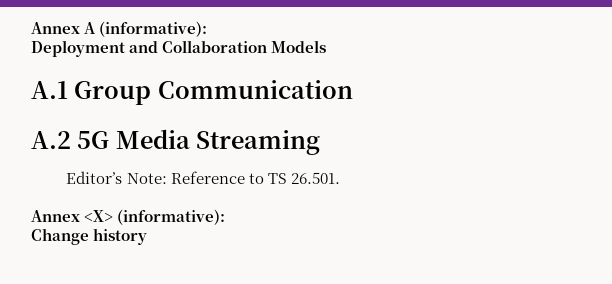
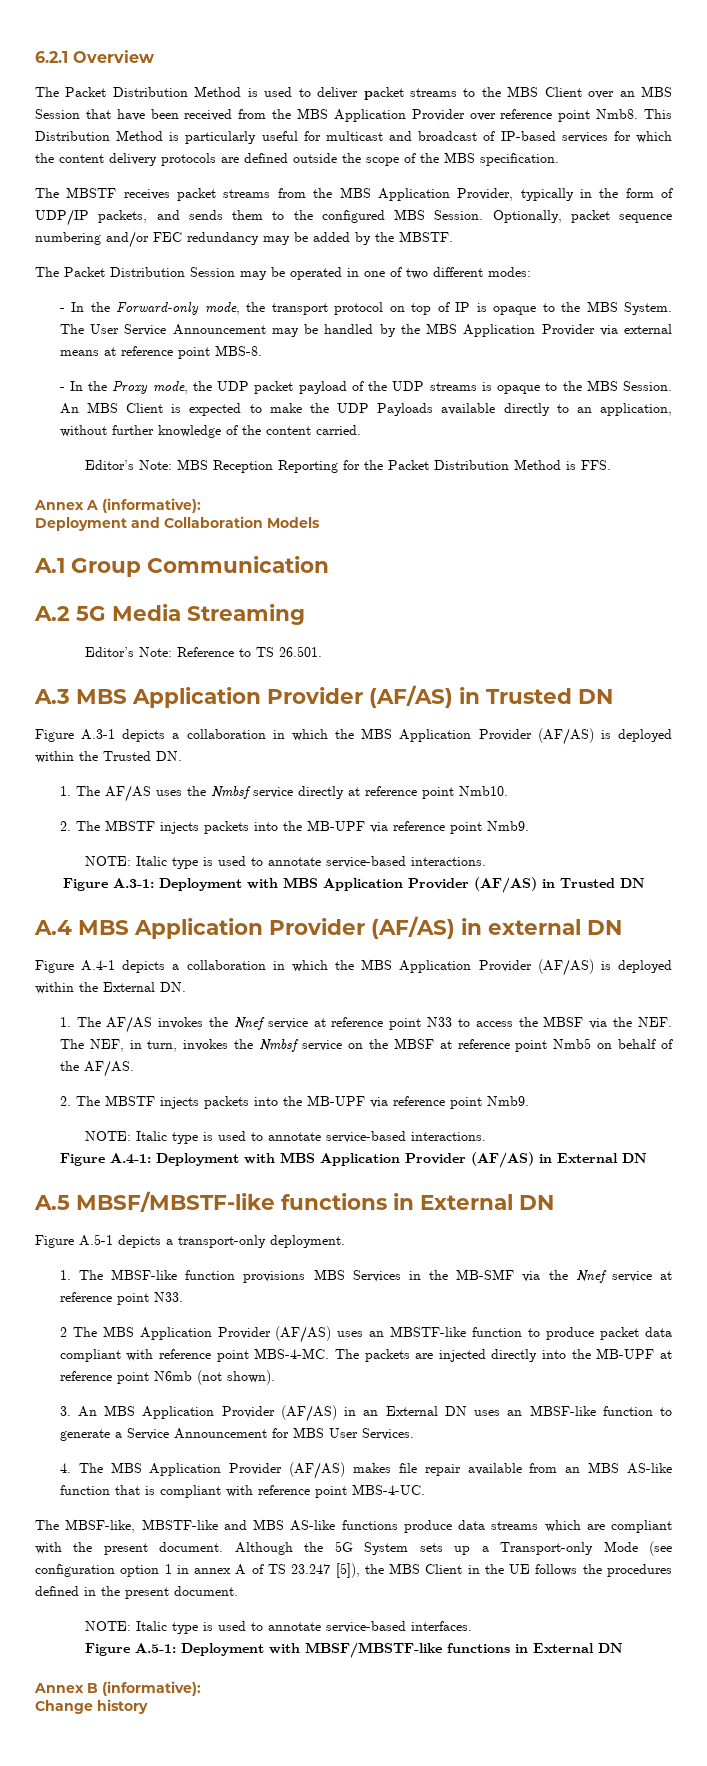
(31, 28) none -> [35,50,154,63] [35,86,672,100] [35,108,672,122] [35,130,672,144] [35,152,559,166] [35,187,673,201] [35,209,672,226] [35,231,453,248] [35,267,531,280] [59,301,672,315] [59,323,673,337] [59,345,262,359] [59,380,672,394] [59,402,672,416] [59,425,361,438] [84,459,611,473] 6.2.1 Overview // The Packet Distribution Method is used to deliver packet streams to the MBS Client over an MBS Session that have been received from the MBS Application Provider over reference point Nmb8. This Distribution Method is particularly useful for multicast and broadcast of IP-based services for which the content delivery protocols are defined outside the scope of the MBS specification. // The MBSTF receives packet streams from the MBS Application Provider, typically in the form of UDP/IP packets, and sends them to the configured MBS Session. Optionally, packet sequence numbering and/or FEC redundancy may be added by the MBSTF. // The Packet Distribution Session may be operated in one of two different modes: // - In the Forward-only mode, the transport protocol on top of IP is opaque to the MBS System. The User Service Announcement may be handled by the MBS Application Provider via external means at reference point MBS-8. // - In the Proxy mode, the UDP packet payload of the UDP streams is opaque to the MBS Session. An MBS Client is expected to make the UDP Payloads available directly to an application, without further knowledge of the content carried. // Editor’s Note: MBS Reception Reporting for the Packet Distribution Method is FFS. //
[31,210,114,222] // Annex <X> -> [34,685,613,708] [35,728,672,745] [35,751,182,763] [59,785,508,802] [59,820,529,834] [84,856,486,869] [62,877,645,893] [34,916,622,939] [35,959,672,976] [35,982,186,994] [59,1016,673,1033] [59,1038,673,1052] [59,1060,134,1077] [59,1095,529,1109] [84,1131,486,1144] [60,1152,647,1168] [34,1191,554,1212] [35,1234,345,1248] [59,1269,672,1283] [59,1292,183,1305] [59,1326,673,1343] [59,1348,672,1362] [59,1370,275,1385] [59,1405,672,1422] [59,1427,414,1441] [59,1462,672,1479] [59,1484,425,1498] [35,1519,672,1533] [35,1541,672,1556] [35,1563,672,1578] [35,1586,238,1599] [84,1621,472,1634] [84,1642,623,1658] [34,1683,98,1693] // A.3 MBS Application Provider (AF/AS) in Trusted DN // Figure A.3-1 depicts a collaboration in which the MBS Application Provider (AF/AS) is deployed within the Trusted DN. // 1. The AF/AS uses the Nmbsf service directly at reference point Nmb10. // 2. The MBSTF injects packets into the MB-UPF via reference point Nmb9. // NOTE: Italic type is used to annotate service-based interactions. // Figure A.3-1: Deployment with MBS Application Provider (AF/AS) in Trusted DN // A.4 MBS Application Provider (AF/AS) in external DN // Figure A.4-1 depicts a collaboration in which the MBS Application Provider (AF/AS) is deployed within the External DN. // 1. The AF/AS invokes the Nnef service at reference point N33 to access the MBSF via the NEF. The NEF, in turn, invokes the Nmbsf service on the MBSF at reference point Nmb5 on behalf of the AF/AS. // 2. The MBSTF injects packets into the MB-UPF via reference point Nmb9. // NOTE: Italic type is used to annotate service-based interactions. // Figure A.4-1: Deployment with MBS Application Provider (AF/AS) in External DN // A.5 MBSF/MBSTF-like functions in External DN // Figure A.5-1 depicts a transport-only deployment. // 1. The MBSF-like function provisions MBS Services in the MB-SMF via the Nnef service at reference point N33. // 2 The MBS Application Provider (AF/AS) uses an MBSTF-like function to produce packet data compliant with reference point MBS-4-MC. The packets are injected directly into the MB-UPF at reference point N6mb (not shown). // 3. An MBS Application Provider (AF/AS) in an External DN uses an MBSF-like function to generate a Service Announcement for MBS User Services. // 4. The MBS Application Provider (AF/AS) makes file repair available from an MBS AS-like function that is compliant with reference point MBS-4-UC. // The MBSF-like, MBSTF-like and MBS AS-like functions produce data streams which are compliant with the present document. Although the 5G System sets up a Transport-only Mode (see configuration option 1 in annex A of TS 23.247 [5]), the MBS Client in the UE follows the procedures defined in the present document. // NOTE: Italic type is used to annotate service-based interfaces. // Figure A.5-1: Deployment with MBSF/MBSTF-like functions in External DN // Annex B

